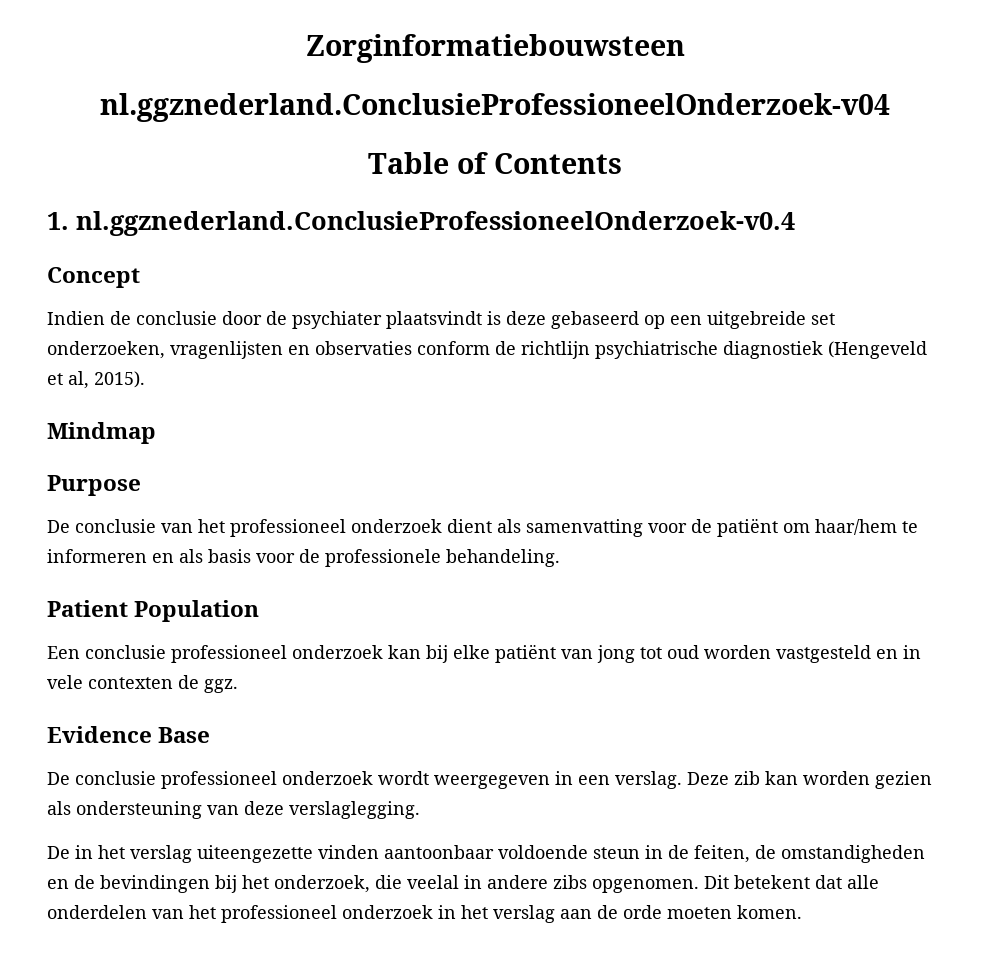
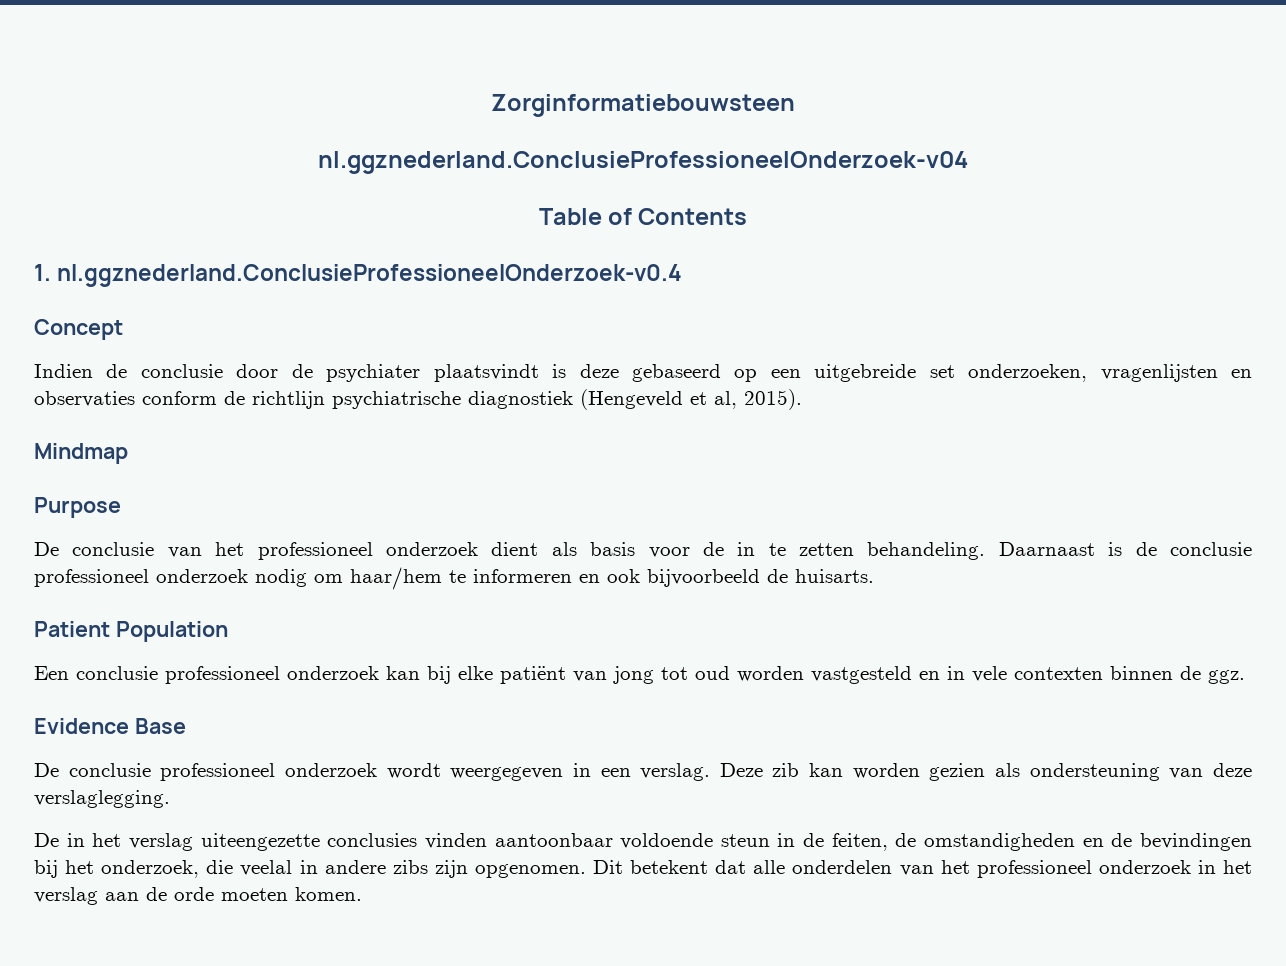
[526,518,778,537] samenvatting voor de patiënt -> [590,542,1253,560] [34,569,307,587] basis voor de in te zetten behandeling. Daarnaast is de conclusie professioneel onderzoek nodig
[179,549,560,567] als basis voor de professionele behandeling. -> [607,569,874,587] ook bijvoorbeeld de huisarts.
(173, 683) none -> [1110,666,1173,680] binnen
(313, 854) none -> [327,833,418,847] conclusies
(587, 882) none -> [434,860,468,878] zijn

